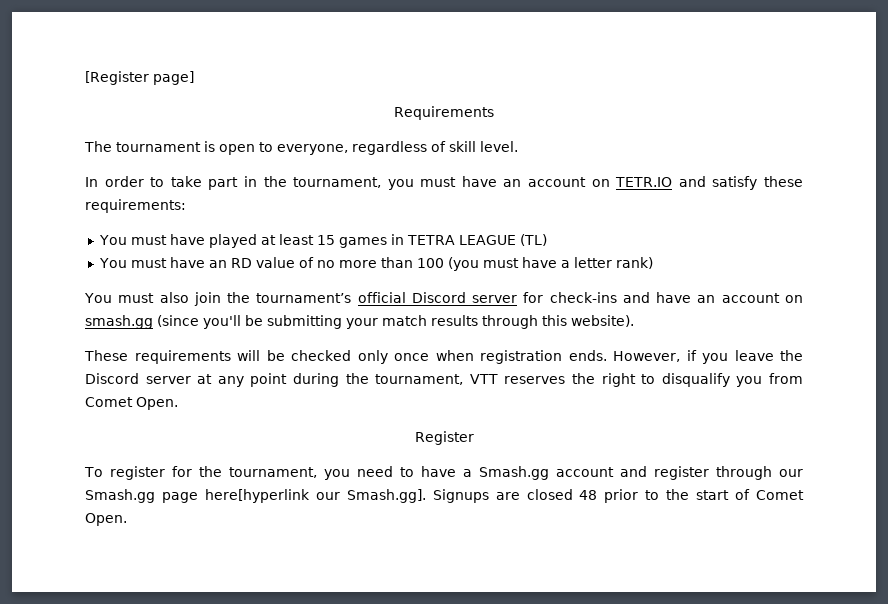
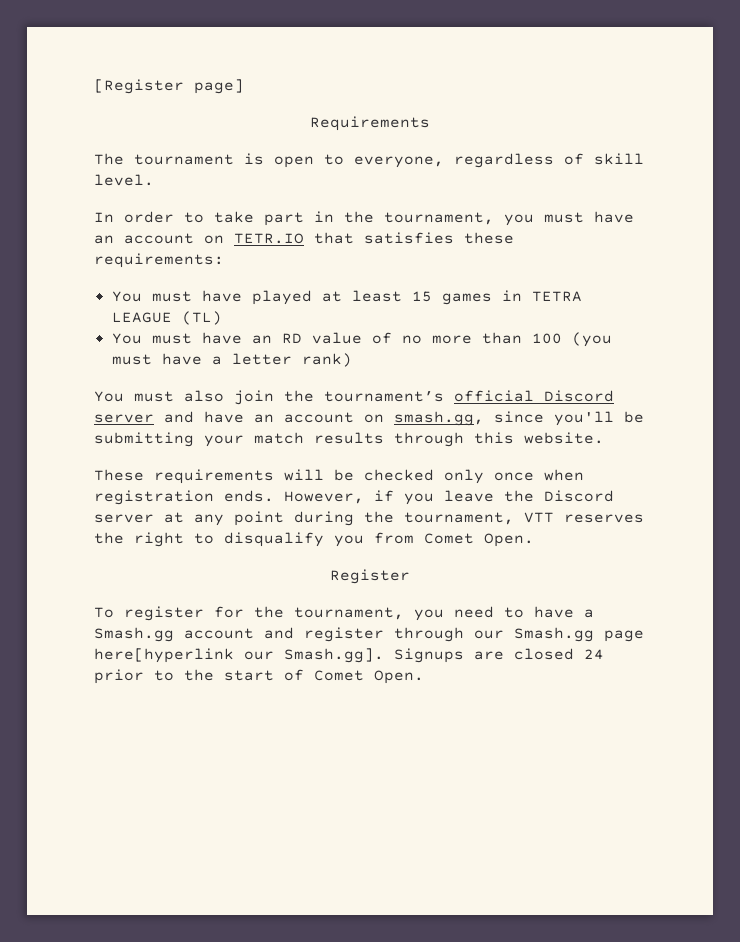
[678,176,758,190] and satisfy -> [314,232,454,244] that satisfies
[523,292,617,303] for check-ins -> (154, 418) none
[85,315,199,329] smash.gg (since -> [394,411,544,426] smash.gg, since
[571,315,634,327] website). -> [524,432,604,444] website.
[579,490,598,500] 48 -> [584,649,604,660] 24

